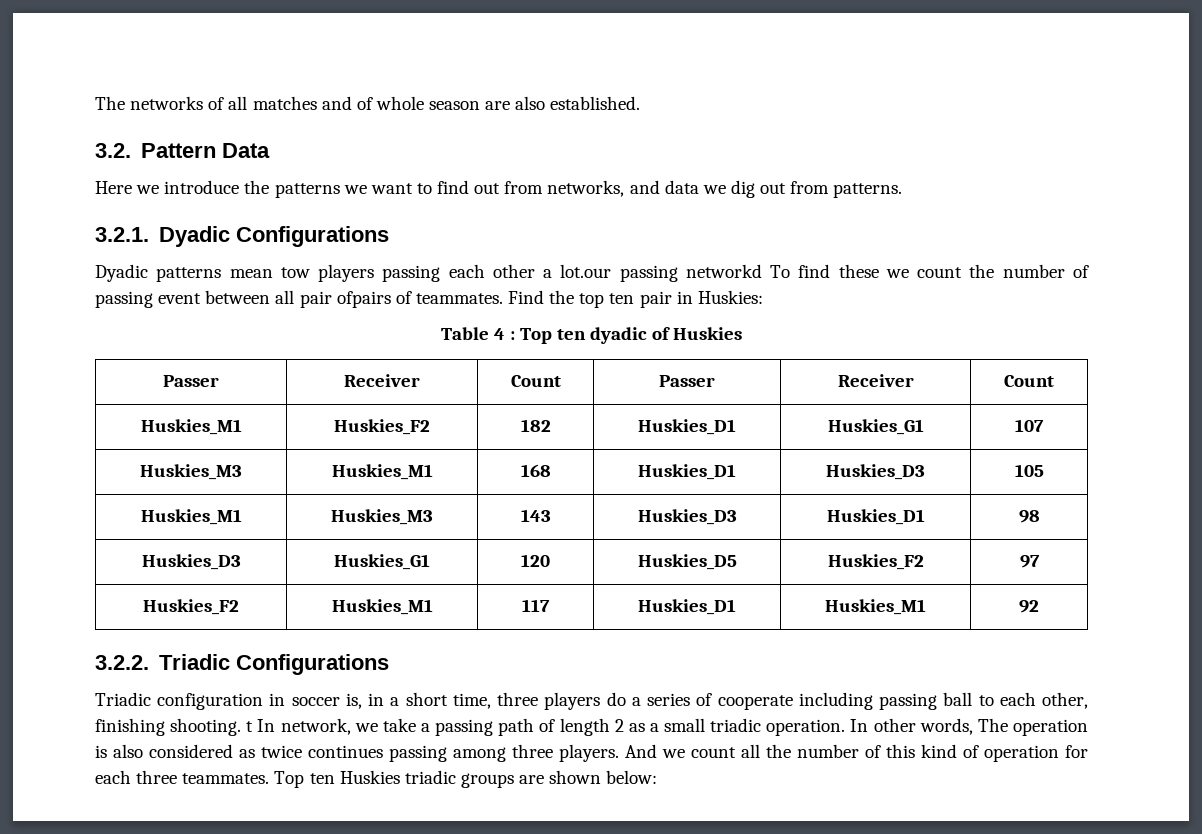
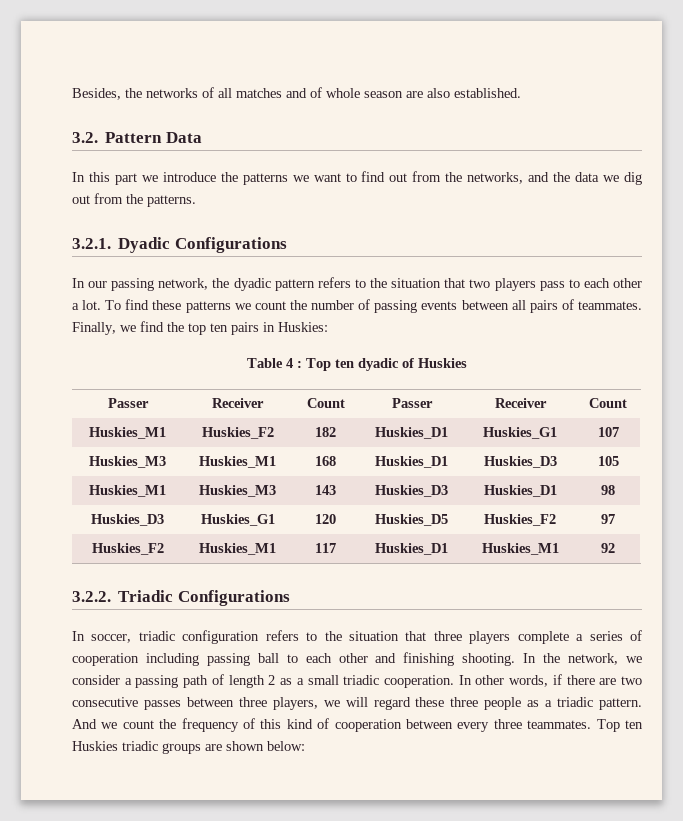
[95,96,125,110] The -> [72,88,142,100] Besides, the
[95,181,132,194] Here -> [72,172,137,185] In this part
(544, 187) none -> [445,172,463,182] the
(660, 187) none -> [553,172,571,182] the
(830, 187) none -> [126,194,143,204] the
[95,264,762,282] Dyadic patterns mean tow players passing each other a lot.our passing networkd -> [72,277,643,291] [72,300,102,310] In our passing network, the dyadic pattern refers to the situation that two players pass to each other a lot.
(879, 271) none -> [185,301,231,313] patterns
[158,293,202,304] event -> [421,301,458,310] events
[299,290,545,308] pair ofpairs of teammates. Find -> [529,299,643,313] [72,321,164,335] pairs of teammates. Finally, we find
[639,291,672,308] pair -> [231,322,259,335] pairs
[95,692,491,710] Triadic configuration in soccer is, in a short time, -> [72,630,427,644] In soccer, triadic configuration refers to the situation that
[606,692,626,706] do -> [517,631,569,644] complete
[717,695,793,710] cooperate -> [72,653,139,666] cooperation
[1041,692,1088,709] [95,718,276,736] other, finishing shooting. t In -> [338,652,561,666] other and finishing shooting. In the
[382,718,416,732] take -> [72,675,120,685] consider
[766,719,846,736] operation. -> [383,675,454,688] cooperation.
[977,718,1088,736] [95,744,859,762] The operation is also considered as twice continues passing among three players. And we count all the number -> [552,674,642,685] [72,697,643,710] [72,718,239,732] if there are two consecutive passes between three players, we will regard these three people as a triadic pattern. And we count the frequency
[984,745,1088,762] [95,770,131,784] operation for each -> [334,719,490,732] cooperation between every

